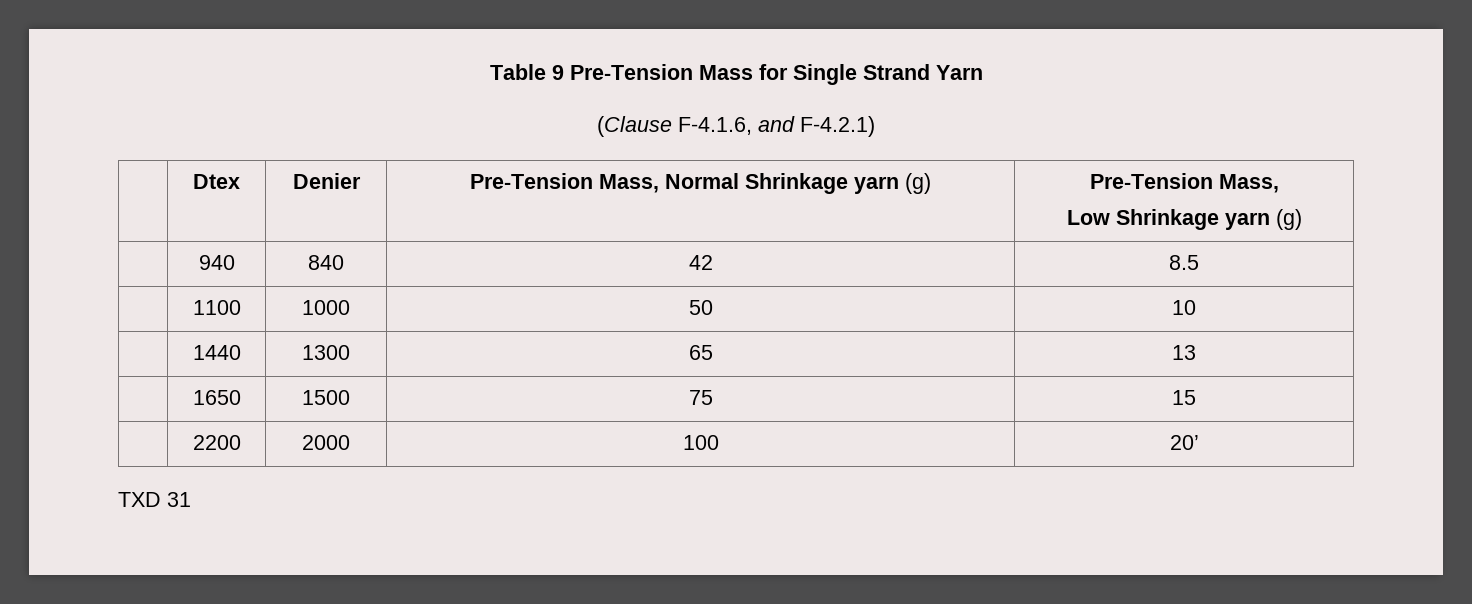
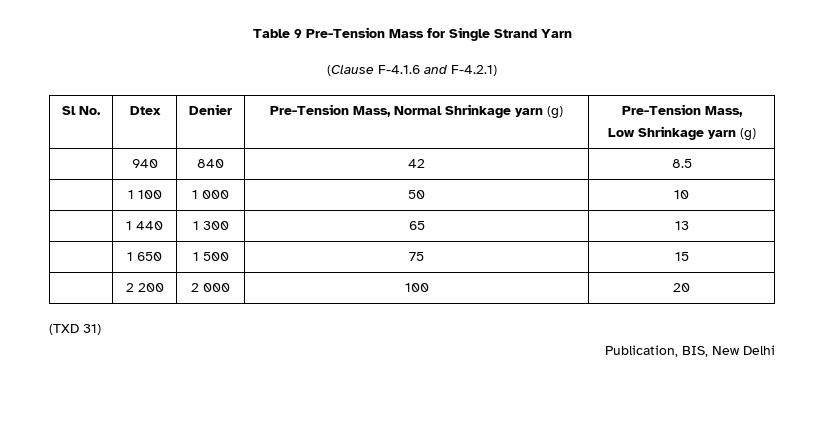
[678,117,752,135] F-4.1.6, -> [378,65,420,74] F-4.1.6
(875, 126) none -> [62,106,101,115] Sl No.
[192,300,241,315] [302,300,350,315] [688,300,713,315] [1172,300,1196,315] [192,345,241,360] [302,345,350,360] [688,345,713,360] [1172,345,1196,360] [192,390,241,405] [302,390,350,405] [688,390,713,405] [1172,390,1196,405] [192,435,241,450] [302,435,350,450] [682,435,719,450] [1169,435,1199,450] [118,492,191,507] 1100 | 1000 | 50 | 10 // | 1440 | 1300 | 65 | 13 // | 1650 | 1500 | 75 | 15 // | 2200 | 2000 | 100 | 20’ // TXD 31 -> [127,190,162,199] [192,190,229,199] [408,190,425,199] [674,190,689,199] [126,221,163,230] [192,221,229,230] [408,221,425,230] [674,221,689,230] [127,252,162,261] [192,252,229,261] [409,252,424,261] [674,252,689,261] [125,283,164,292] [191,283,230,292] [404,283,429,292] [673,283,690,292] [49,324,101,335] [605,345,775,357] 1 100 | 1 000 | 50 | 10 // | 1 440 | 1 300 | 65 | 13 // | 1 650 | 1 500 | 75 | 15 // | 2 200 | 2 000 | 100 | 20 // (TXD 31) // Publication, BIS, New Delhi

